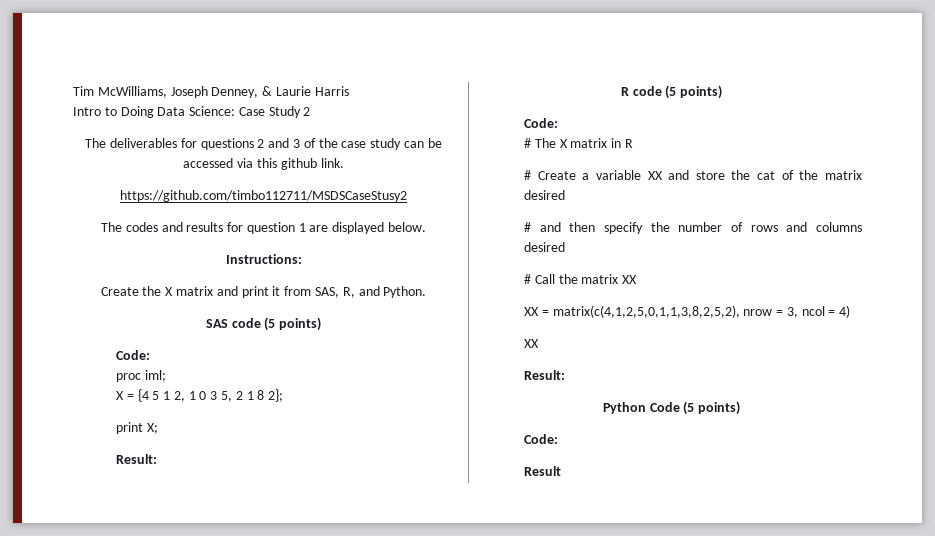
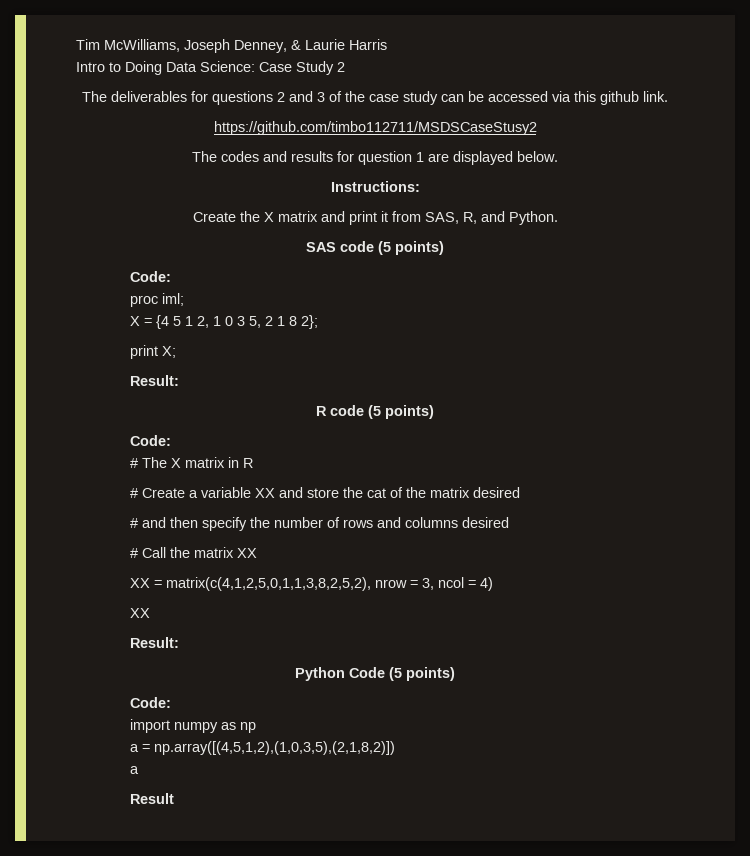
(558, 439) none -> [130,719,257,733] [130,741,396,755] [130,766,140,774] // import numpy as np // a = np.array([(4,5,1,2),(1,0,3,5),(2,1,8,2)]) // a

